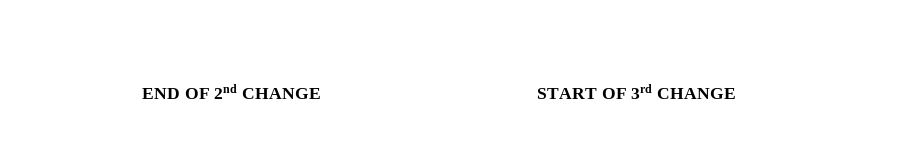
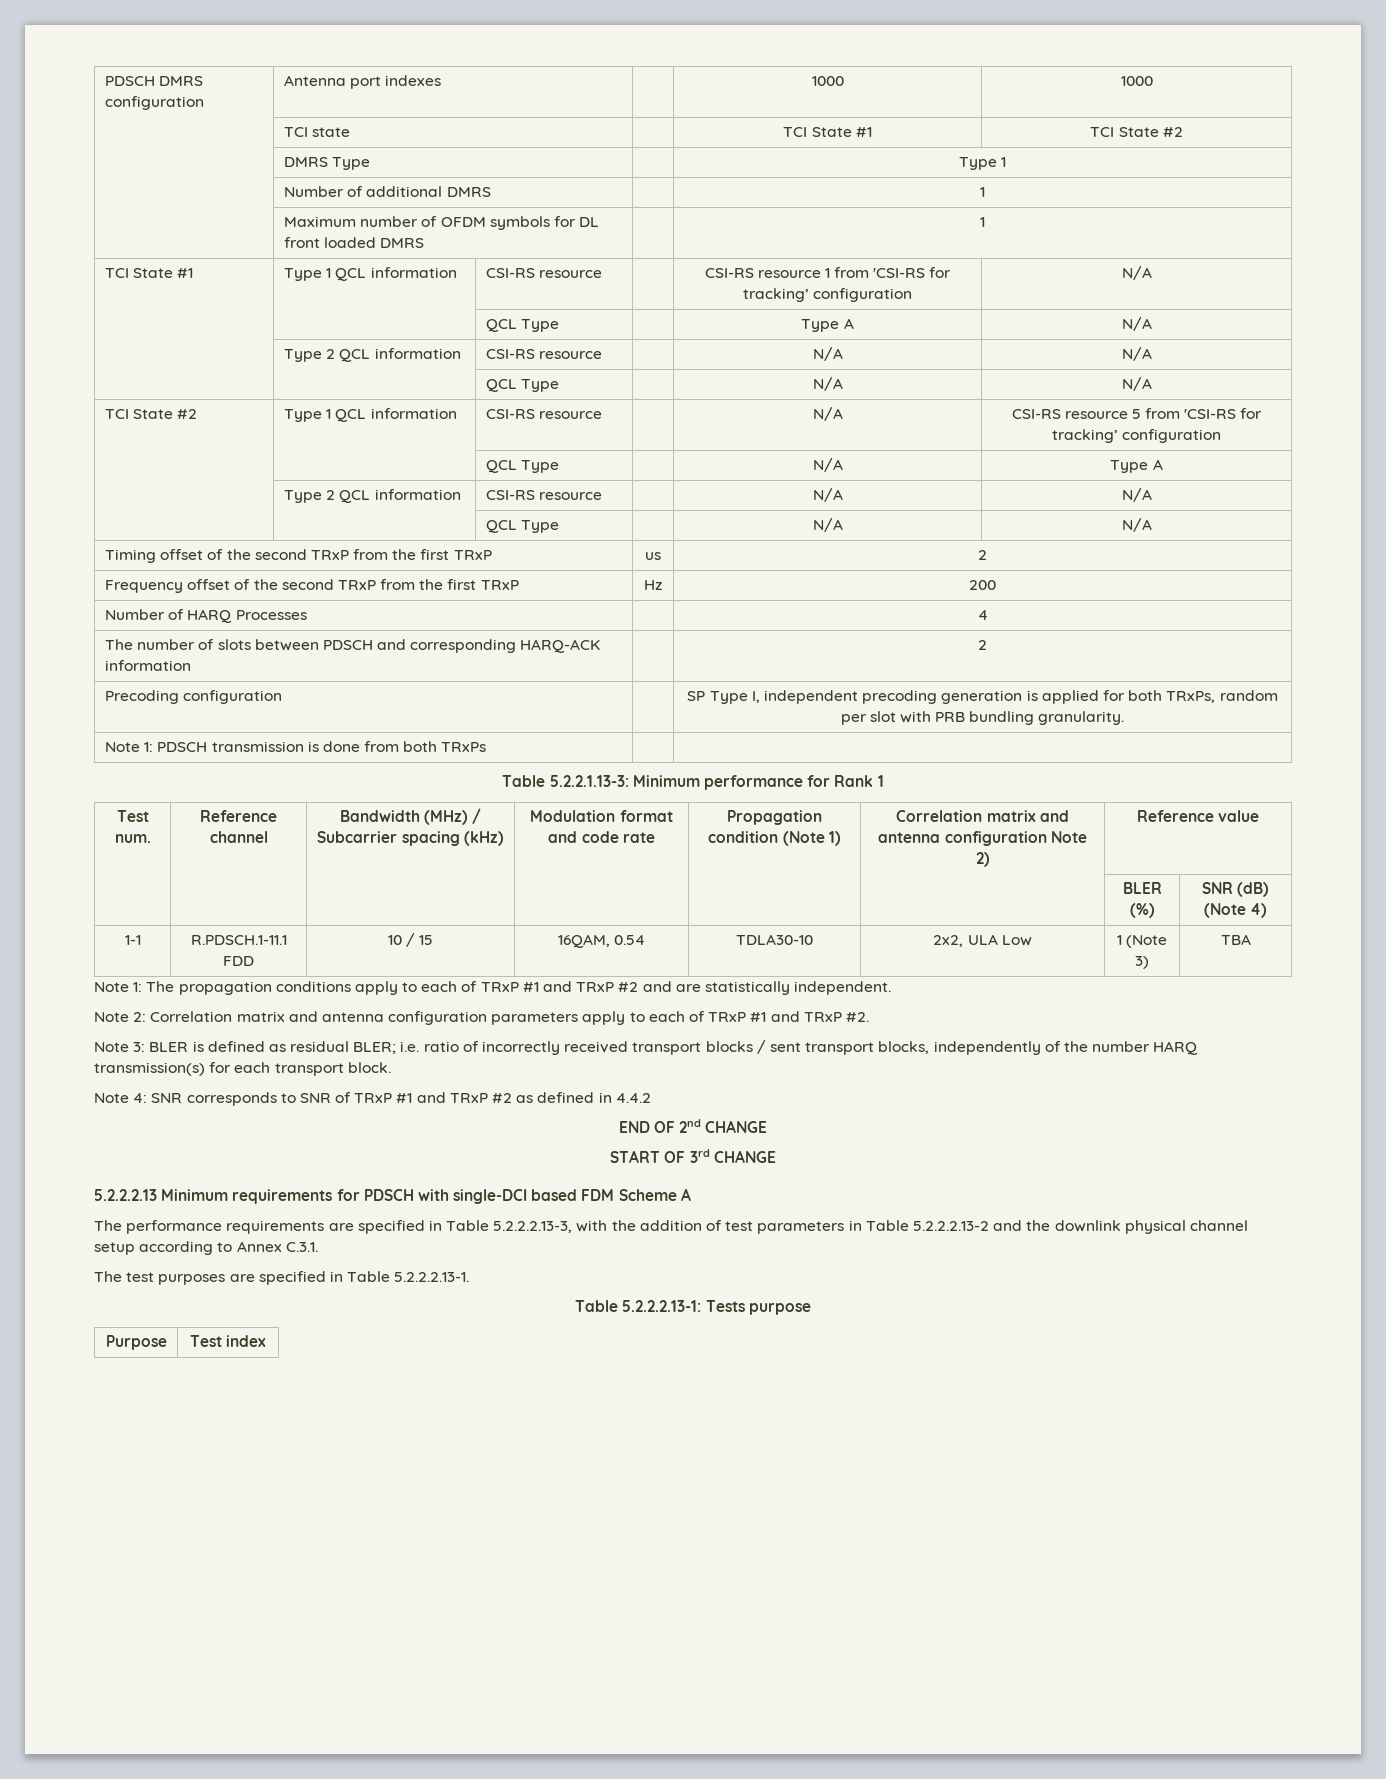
(141, 93) none -> [104,76,204,86] [104,96,204,110] [283,75,442,89] [811,76,844,86] [1120,76,1153,86] [283,127,351,137] [783,127,872,137] [1090,127,1183,137] [283,157,371,170] [958,157,1007,170] [283,186,491,197] [980,187,985,197] [283,216,600,230] [283,237,425,248] [980,217,985,227] [104,268,194,278] [283,267,457,281] [485,268,603,278] [704,267,952,278] [742,288,913,302] [1121,266,1152,280] [485,319,560,332] [801,318,854,332] [1121,317,1152,331] [283,348,461,362] [485,349,603,359] [812,347,843,361] [1121,347,1152,361] [485,379,560,392] [812,377,843,391] [1121,377,1152,391] [104,409,198,419] [283,408,457,422] [485,409,603,419] [812,407,843,421] [1011,408,1263,419] [1051,429,1222,443] [485,460,560,473] [812,458,843,472] [1110,459,1163,473] [283,489,461,503] [485,490,603,500] [812,488,843,502] [1121,488,1152,502] [485,520,560,533] [812,518,843,532] [1121,518,1152,532] [104,549,492,563] [645,552,661,560] [978,550,987,560] [104,579,519,593] [644,580,662,590] [969,580,996,590] [104,609,307,623] [977,610,988,620] [104,639,601,653] [104,660,191,671] [978,640,987,650] [104,690,283,704] [687,690,1278,704] [840,711,1125,725] [104,741,487,752] [502,775,884,790] [116,810,149,822] [114,834,151,843] [200,810,277,822] [209,831,268,843] [339,808,482,825] [317,831,504,846] [530,810,673,822] [548,831,655,843] [727,810,822,825] [708,831,841,846] [896,810,1069,822] [878,831,1087,846] [975,852,990,867] [1136,810,1260,822] [1122,882,1162,894] [1129,903,1155,918] [1201,882,1270,897] [1203,903,1268,918] [124,935,141,945] [190,935,287,945] [223,956,254,966] [387,933,434,947] [557,934,646,948] [736,934,813,945] [933,934,1032,947] [1116,935,1168,948] [1135,956,1149,969] [1220,934,1251,945] [94,981,892,995] [94,1011,869,1025] [94,1040,1199,1055] [94,1062,391,1076] [94,1092,651,1106] PDSCH DMRS configuration | Antenna port indexes | | 1000 | 1000 // | TCI state | | TCI State #1 | TCI State #2 // | DMRS Type | | Type 1 // | Number of additional DMRS | | 1 // | Maximum number of OFDM symbols for DL front loaded DMRS | | 1 // TCI State #1 | Type 1 QCL information | CSI-RS resource | | CSI-RS resource 1 from 'CSI-RS for tracking’ configuration | N/A // | | QCL Type | | Type A | N/A // | Type 2 QCL information | CSI-RS resource | | N/A | N/A // | | QCL Type | | N/A | N/A // TCI State #2 | Type 1 QCL information | CSI-RS resource | | N/A | CSI-RS resource 5 from 'CSI-RS for tracking’ configuration // | | QCL Type | | N/A | Type A // | Type 2 QCL information | CSI-RS resource | | N/A | N/A // | | QCL Type | | N/A | N/A // Timing offset of the second TRxP from the first TRxP | us | 2 // Frequency offset of the second TRxP from the first TRxP | Hz | 200 // Number of HARQ Processes | | 4 // The number of slots between PDSCH and corresponding HARQ-ACK information | | 2 // Precoding configuration | | SP Type I, independent precoding generation is applied for both TRxPs, random per slot with PRB bundling granularity. // Note 1: PDSCH transmission is done from both TRxPs | | // Table 5.2.2.1.13-3: Minimum performance for Rank 1 // Test num. | Reference channel | Bandwidth (MHz) / Subcarrier spacing (kHz) | Modulation format and code rate | Propagation condition (Note 1) | Correlation matrix and antenna configuration Note 2) | Reference value // | | | | | | BLER (%) | SNR (dB) (Note 4) // 1-1 | R.PDSCH.1-11.1 FDD | 10 / 15 | 16QAM, 0.54 | TDLA30-10 | 2x2, ULA Low | 1 (Note 3) | TBA // Note 1: The propagation conditions apply to each of TRxP #1 and TRxP #2 and are statistically independent. // Note 2: Correlation matrix and antenna configuration parameters apply to each of TRxP #1 and TRxP #2. // Note 3: BLER is defined as residual BLER; i.e. ratio of incorrectly received transport blocks / sent transport blocks, independently of the number HARQ transmission(s) for each transport block. // Note 4: SNR corresponds to SNR of TRxP #1 and TRxP #2 as defined in 4.4.2 //
(737, 93) none -> [94,1188,691,1204] [94,1220,1248,1234] [94,1241,318,1255] [94,1271,470,1285] [575,1300,811,1315] [105,1335,167,1350] [189,1335,267,1347] // 5.2.2.2.13 Minimum requirements for PDSCH with single-DCI based FDM Scheme A // The performance requirements are specified in Table 5.2.2.2.13-3, with the addition of test parameters in Table 5.2.2.2.13-2 and the downlink physical channel setup according to Annex C.3.1. // The test purposes are specified in Table 5.2.2.2.13-1. // Table 5.2.2.2.13-1: Tests purpose // Purpose | Test index

